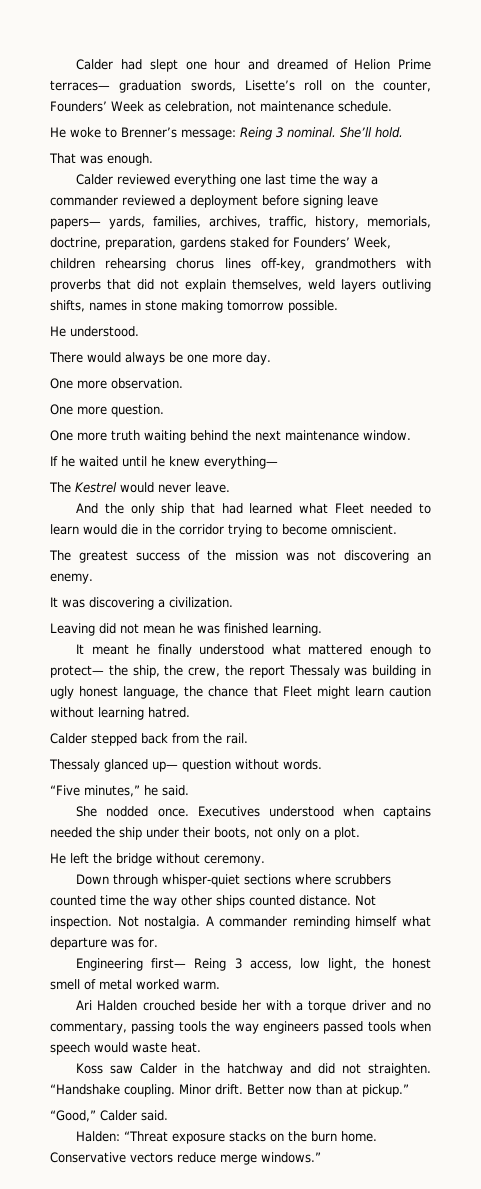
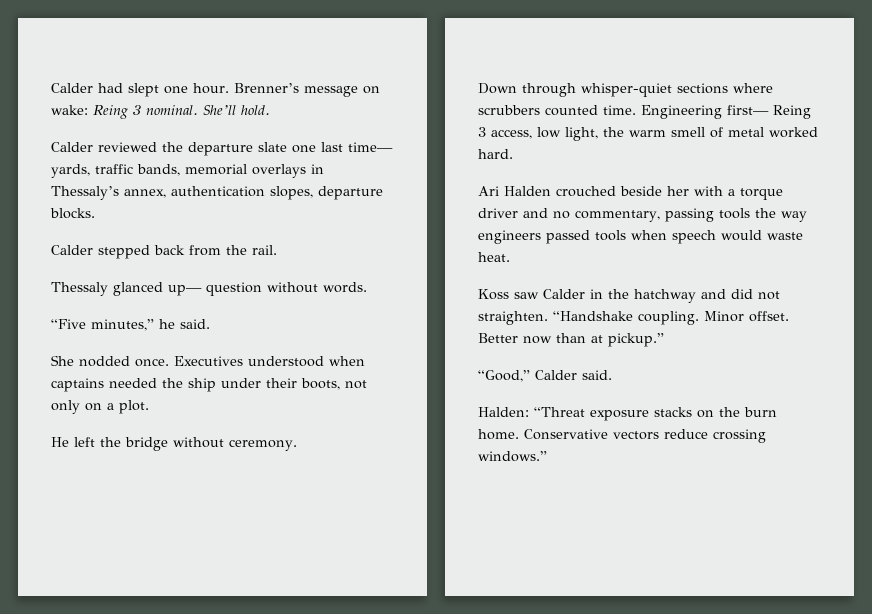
[214,59,432,70] [50,80,431,93] [50,101,392,113] [50,127,236,140] hour and dreamed of Helion Prime terraces— graduation swords, Lisette’s roll on the counter, Founders’ Week as celebration, not maintenance schedule. // He woke to Brenner’s message: -> [193,83,380,97] [51,105,88,115] hour. Brenner’s message on wake:
[49,153,153,166] // That was enough. -> (270, 110) none
[174,174,379,187] [50,195,378,208] [50,216,431,229] [50,237,391,250] [50,258,431,271] [50,279,431,292] [50,300,338,313] [50,326,139,337] [49,352,271,365] [50,378,183,389] [50,404,164,417] [50,430,411,443] [50,456,278,469] [49,482,230,493] [76,503,431,516] [50,524,397,537] [49,550,431,563] [50,573,93,584] [50,597,233,610] [50,623,322,636] [76,644,431,657] [50,665,432,678] [50,686,431,699] [50,707,190,720] everything one last time the way a commander reviewed a deployment before signing leave papers— yards, families, archives, traffic, history, memorials, doctrine, preparation, gardens staked for Founders’ Week, children rehearsing chorus lines off-key, grandmothers with proverbs that did not explain themselves, weld layers outliving shifts, names in stone making tomorrow possible. // He understood. // There would always be one more day. // One more observation. // One more question. // One more truth waiting behind the next maintenance window. // If he waited until he knew everything— // The Kestrel would never leave. // And the only ship that had learned what Fleet needed to learn would die in the corridor trying to become omniscient. // The greatest success of the mission was not discovering an enemy. // It was discovering a civilization. // Leaving did not mean he was finished learning. // It meant he finally understood what mattered enough to protect— the ship, the crew, the report Thessaly was building in ugly honest language, the chance that Fleet might learn caution without learning hatred. -> [162,142,393,156] [51,164,324,178] [51,186,383,200] [50,208,95,219] the departure slate one last time— yards, traffic bands, memorial overlays in Thessaly’s annex, authentication slopes, departure blocks.
[100,895,376,908] [50,916,431,929] [50,937,158,950] time the way other ships counted distance. Not inspection. Not nostalgia. A commander reminding himself what departure was for. // -> [603,105,636,115] time.
[392,958,431,969] honest -> [629,130,666,137] warm
[183,981,220,990] warm. -> [478,149,513,159] hard.
[215,1084,243,1095] drift. -> [749,311,789,322] offset.
[220,1154,257,1165] merge -> [713,429,766,443] crossing

